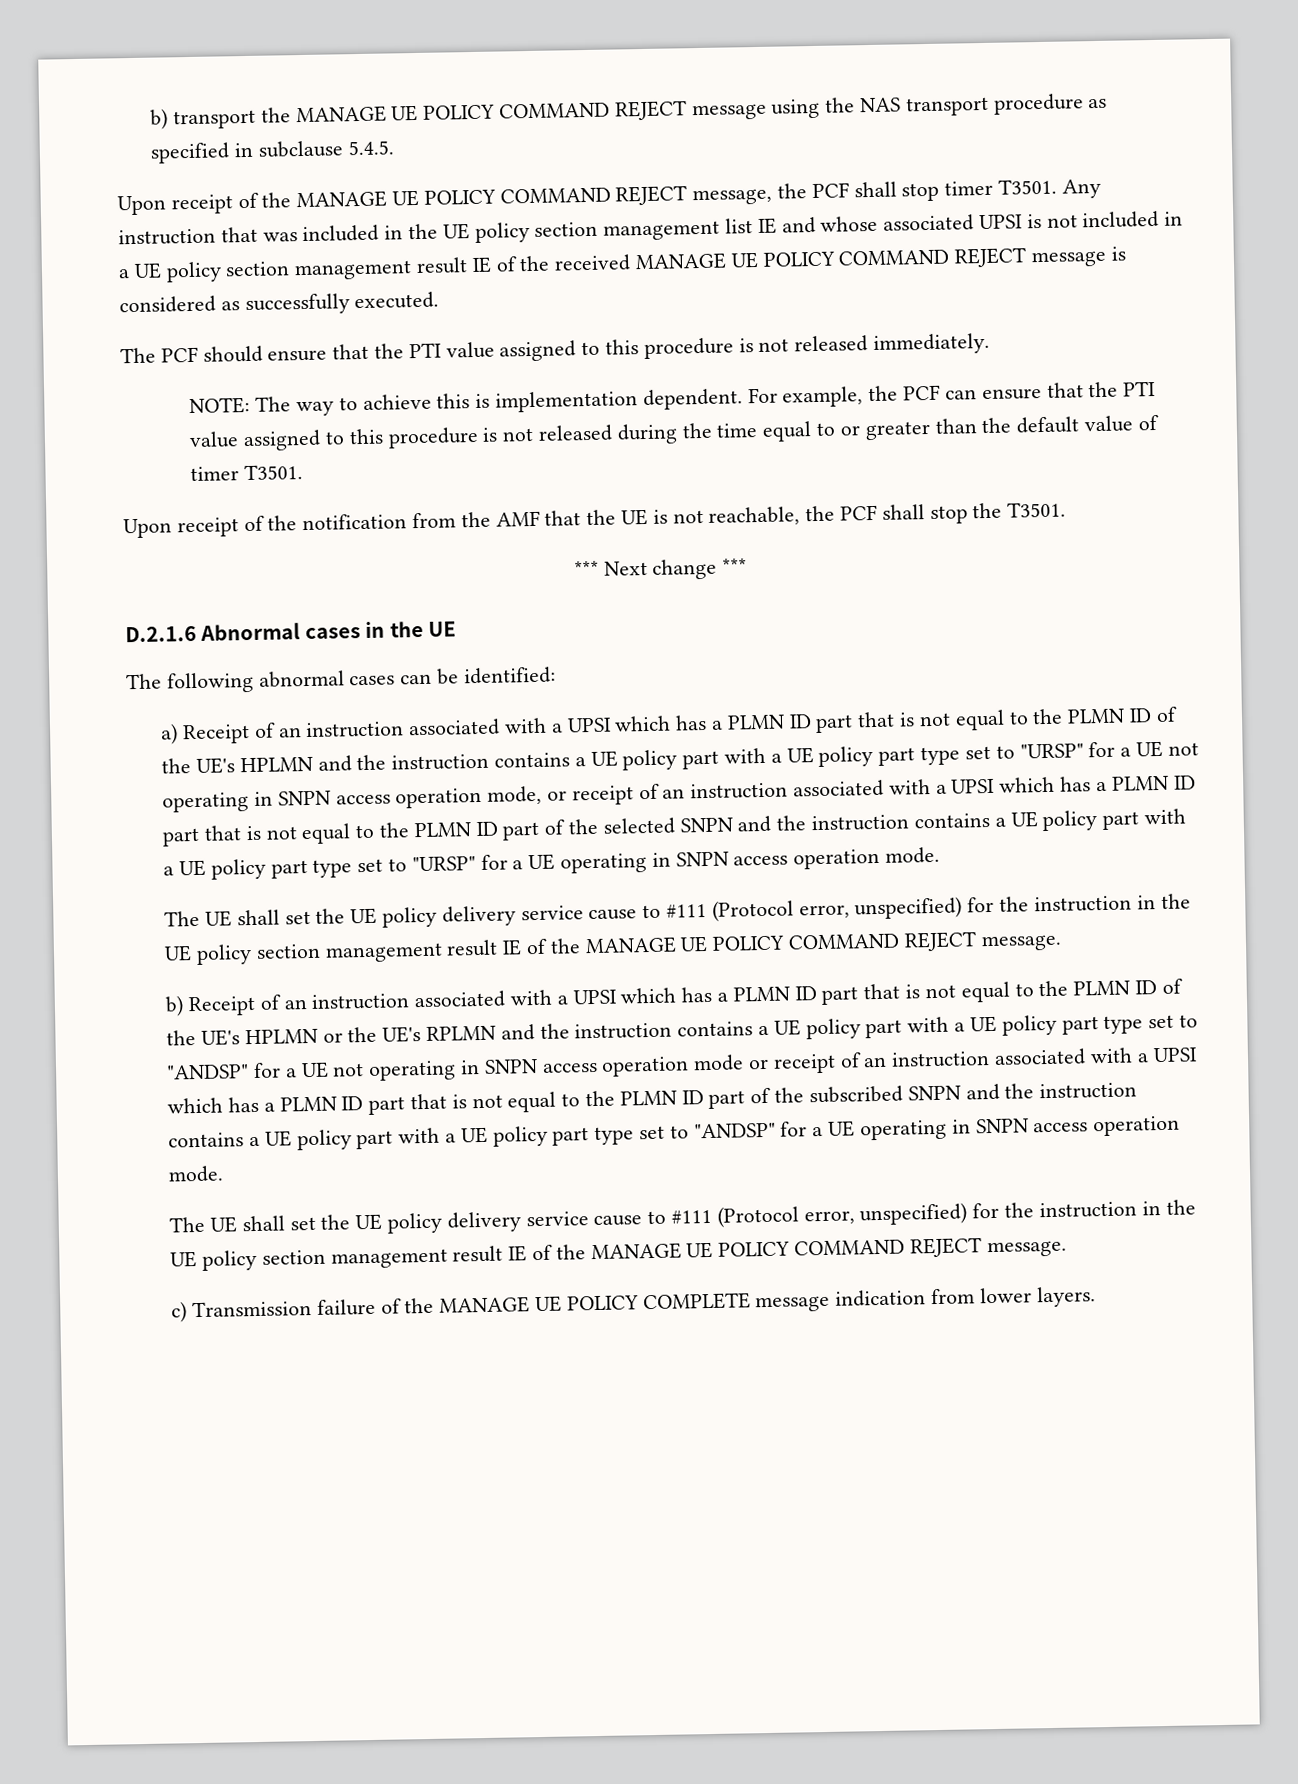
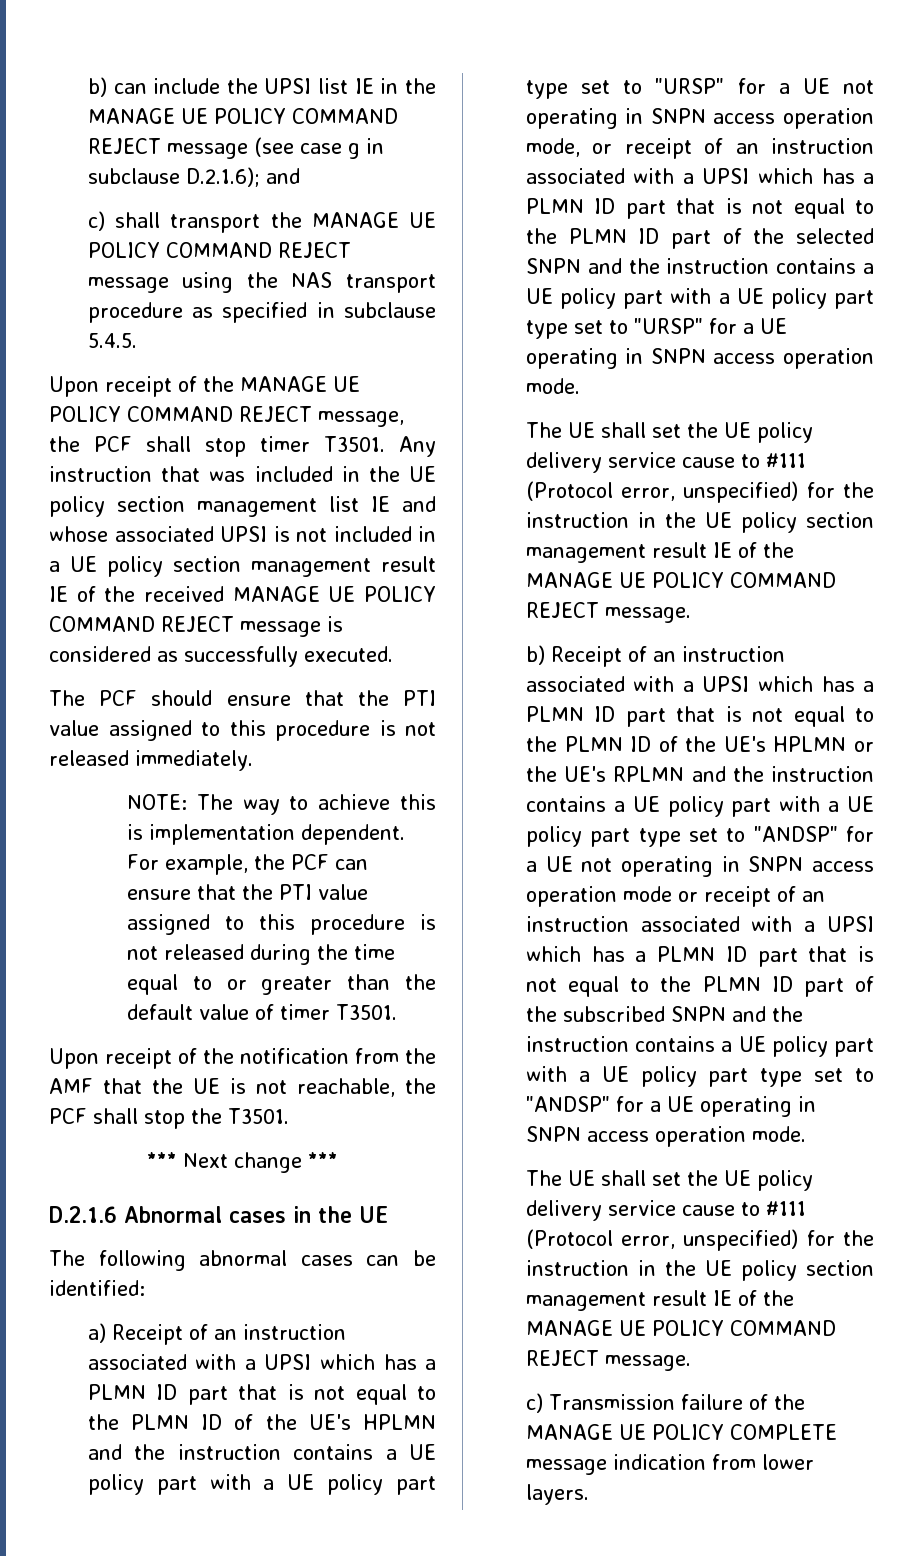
[150,108,169,130] b) -> [87,77,437,97] [87,108,398,124] [87,137,384,159] [87,167,300,187] [87,211,161,231] b) can include the UPSI list IE in the MANAGE UE POLICY COMMAND REJECT message (see case g in subclause D.2.1.6); and // c) shall

